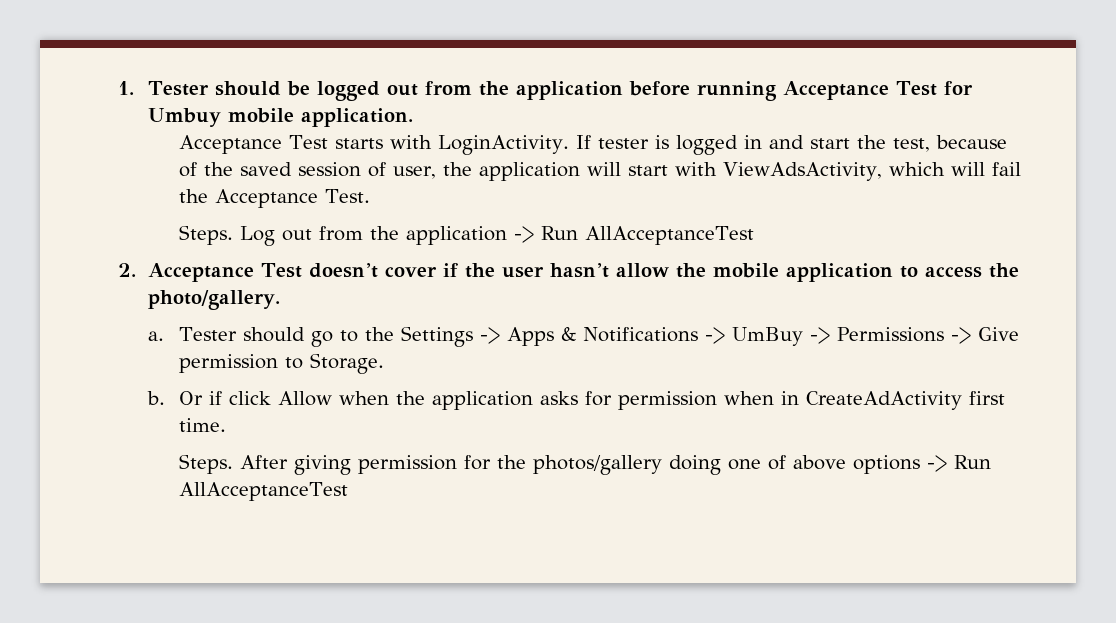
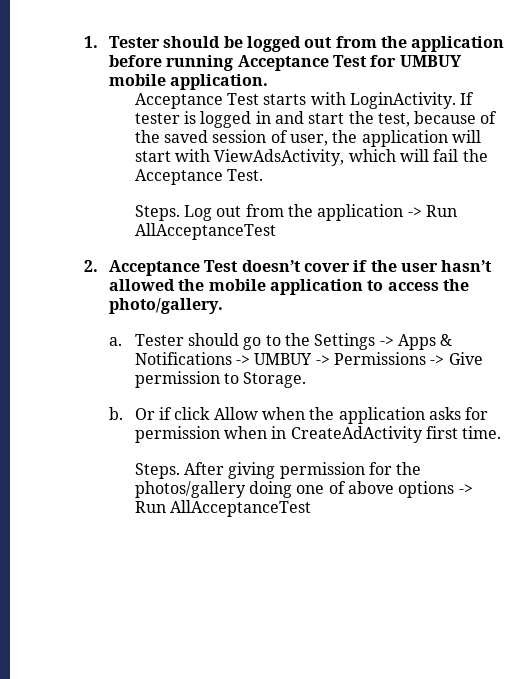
[148,108,222,127] Umbuy -> [399,55,462,67] UMBUY
[616,263,670,277] allow -> [109,279,176,291] allowed
[731,327,803,346] UmBuy -> [254,353,313,365] UMBUY

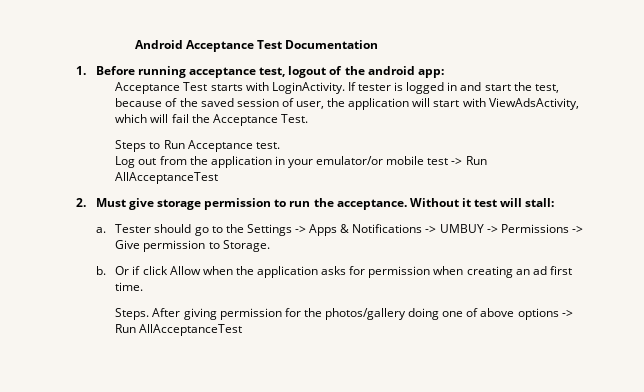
[83,36,505,52] [109,55,462,71] [109,74,269,90] 1. Tester should be logged out from the application before running Acceptance Test for UMBUY mobile application. -> [134,40,379,52] [76,66,444,78] Android Acceptance Test Documentation // 1. Before running acceptance test, logout of the android app:
[134,205,180,221] Steps. -> [115,140,280,152] Steps to Run Acceptance test. //
(404, 212) none -> [274,156,449,168] in your emulator/or mobile test
[109,260,493,276] [109,279,469,295] [109,298,224,314] Acceptance Test doesn’t cover if the user hasn’t allowed the mobile application to access the photo/gallery. -> [95,198,555,210] Must give storage permission to run the acceptance. Without it test will stall:
[271,426,423,443] in CreateAdActivity -> [466,266,547,278] creating an ad

